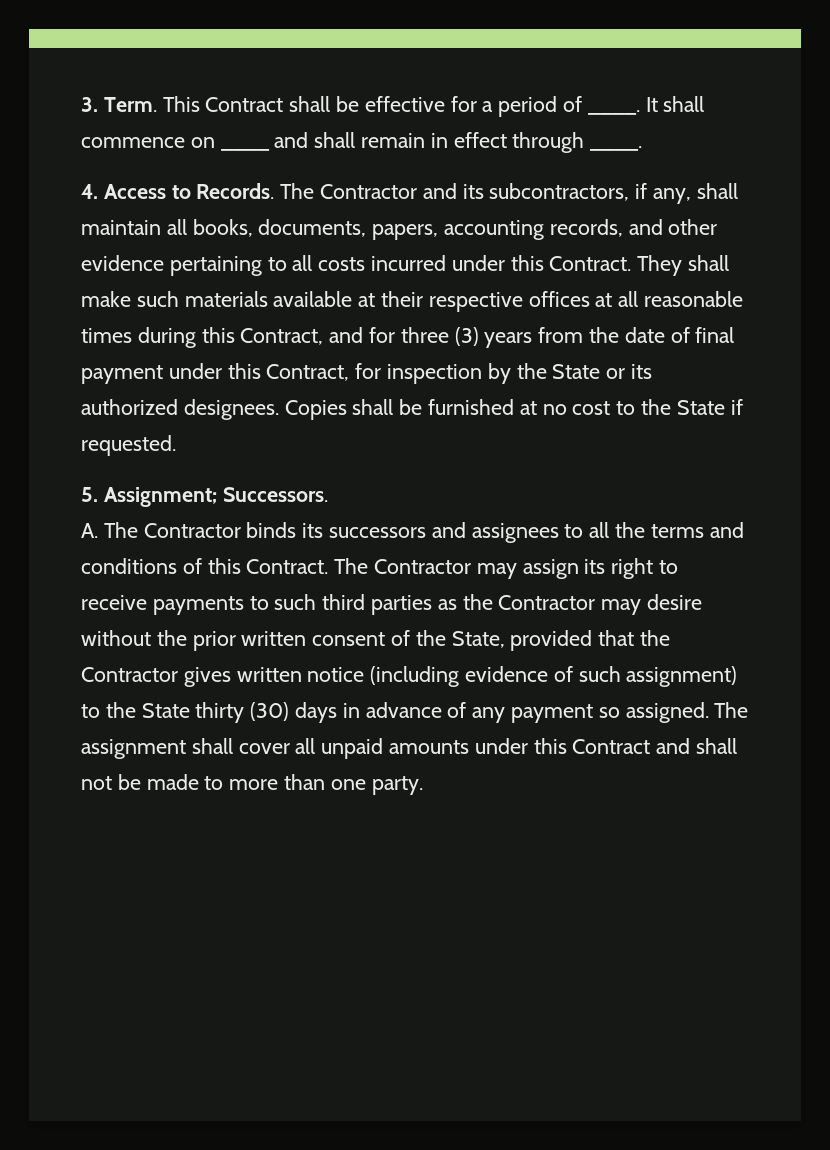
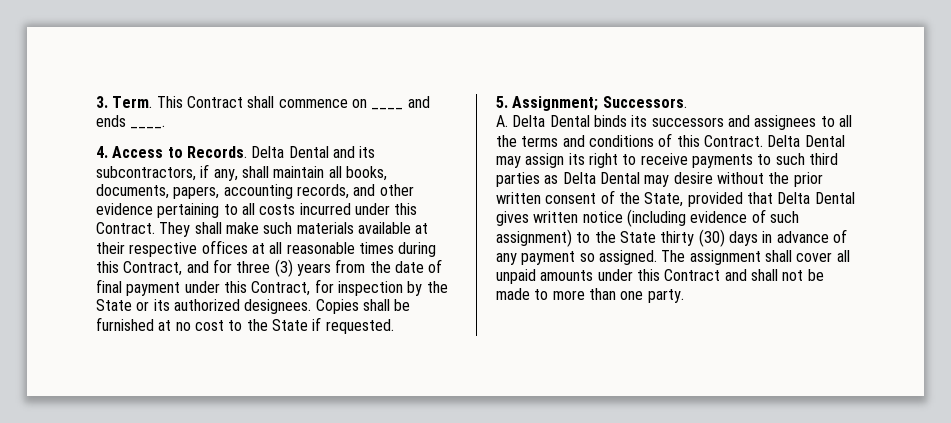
[336,96,705,117] [81,137,215,148] [220,148,270,151] [274,132,585,153] be effective for a period of ____. It shall commence on ____ and shall remain in effect through -> [278,96,430,110] [96,115,126,127] commence on ____ and ends
[280,183,418,199] The Contractor -> [251,146,329,158] Delta Dental
[103,522,241,538] The Contractor -> [512,115,590,127] Delta Dental
[334,558,472,574] The Contractor -> [767,135,845,147] Delta Dental
[462,594,596,610] the Contractor -> [562,172,640,184] Delta Dental
[640,630,671,646] [81,667,178,682] the Contractor -> [777,192,855,204] Delta Dental

